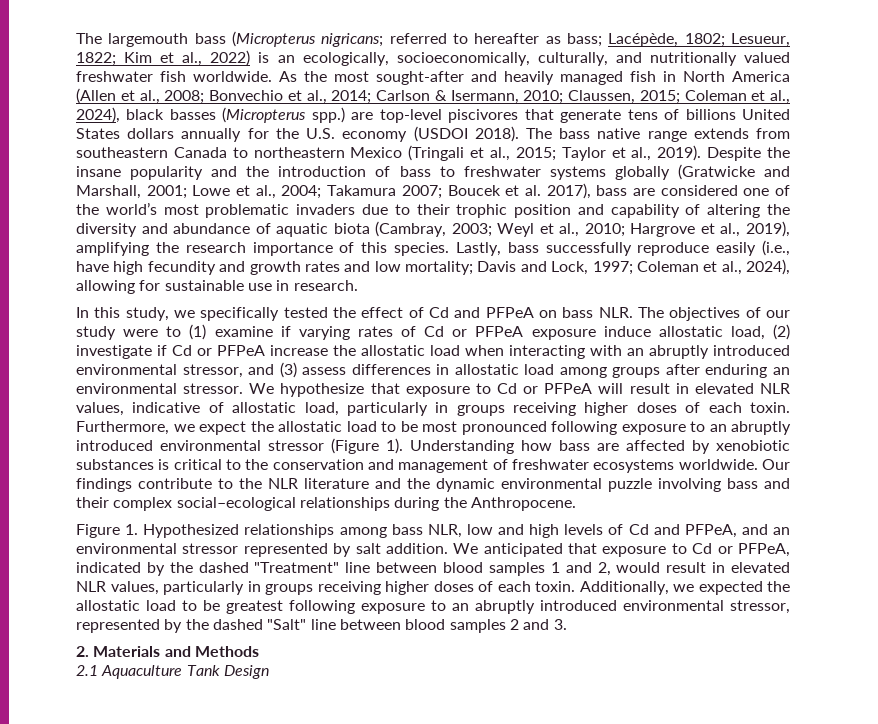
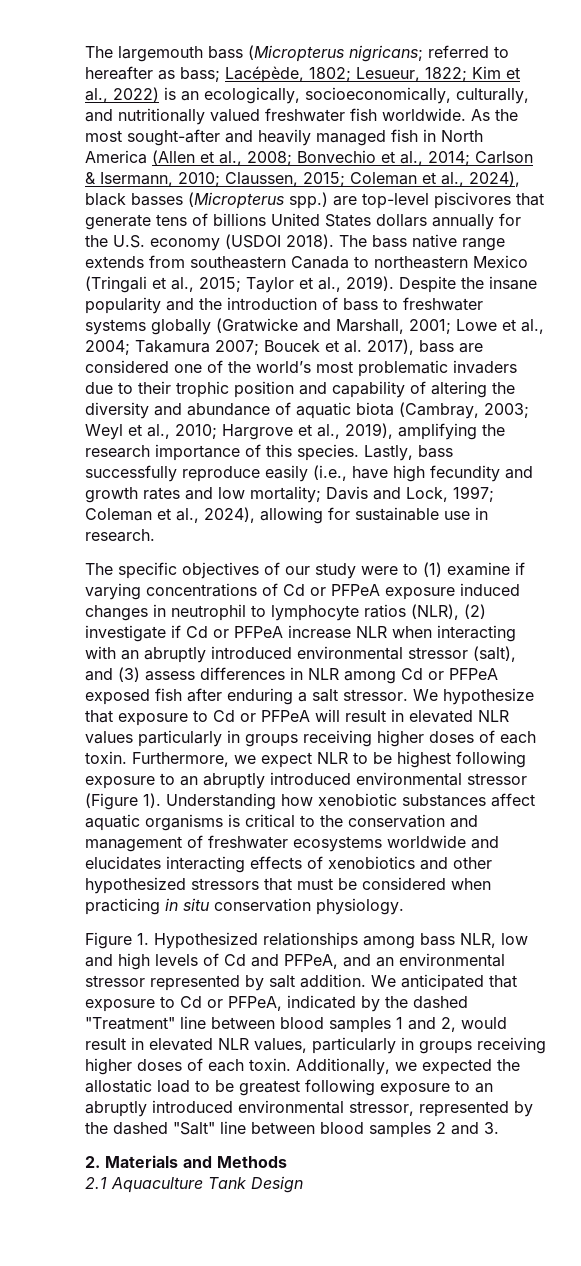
[76,307,664,321] In this study, we specifically tested the effect of Cd and PFPeA on bass NLR. The -> [85,562,177,579] The specific
[357,326,393,337] rates -> [146,583,257,597] concentrations
[603,326,765,340] induce allostatic load, -> [460,583,520,596] [85,604,459,621] induced changes in neutrophil to lymphocyte ratios (NLR),
[333,345,460,356] the allostatic load -> [356,626,387,638] NLR
[182,364,243,378] stressor, -> [408,646,516,662] stressor (salt),
[454,364,791,378] [76,383,177,394] allostatic load among groups after enduring an environmental -> [308,668,498,684] [85,688,338,705] NLR among Cd or PFPeA exposed fish after enduring a salt
[76,402,339,416] values, indicative of allostatic load, -> [85,731,133,744] values
[250,421,547,435] the allostatic load to be most pronounced -> [317,751,451,768] NLR to be highest
[559,440,790,454] [76,459,154,470] bass are affected by xenobiotic substances -> [318,793,535,807] [85,814,223,831] xenobiotic substances affect aquatic organisms
[678,459,791,470] [76,478,790,492] [76,497,576,511] worldwide. Our findings contribute to the NLR literature and the dynamic environmental puzzle involving bass and their complex social–ecological relationships during the Anthropocene. -> [387,835,499,849] [85,856,492,873] [85,877,491,894] [85,898,404,915] worldwide and elucidates interacting effects of xenobiotics and other hypothesized stressors that must be considered when practicing in situ conservation physiology.

